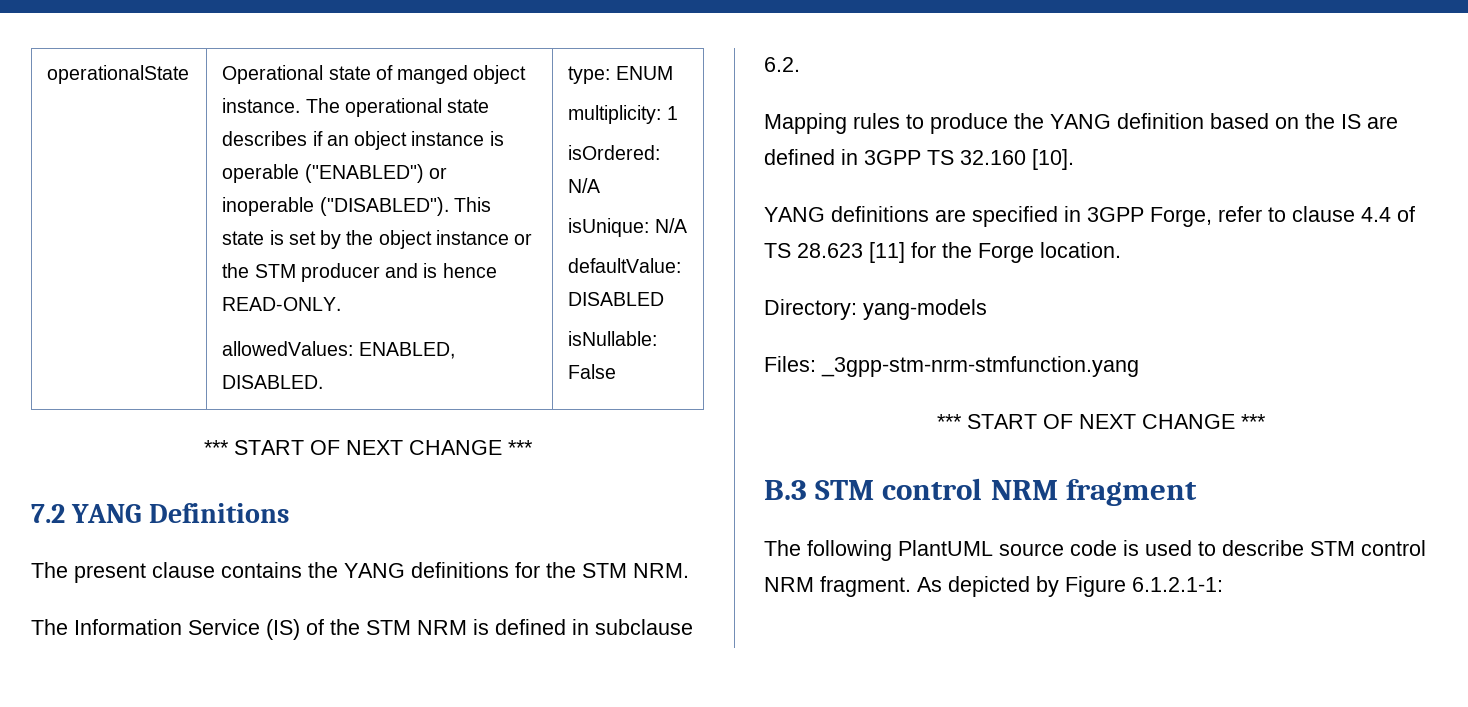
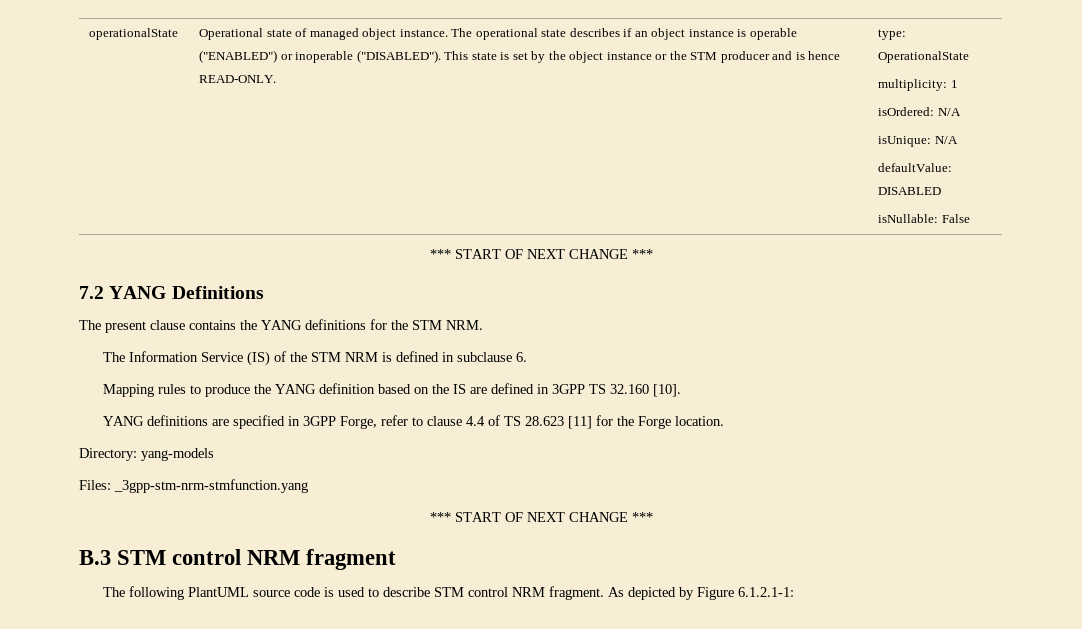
[397,65,469,84] manged -> [309,28,359,40] managed
[222,341,455,359] [222,375,324,389] // allowedValues: ENABLED, DISABLED. -> (277, 79) none
[615,66,673,80] ENUM -> [878,51,970,63] OperationalState
[764,57,800,72] 6.2. -> [516,352,528,362] 6.

